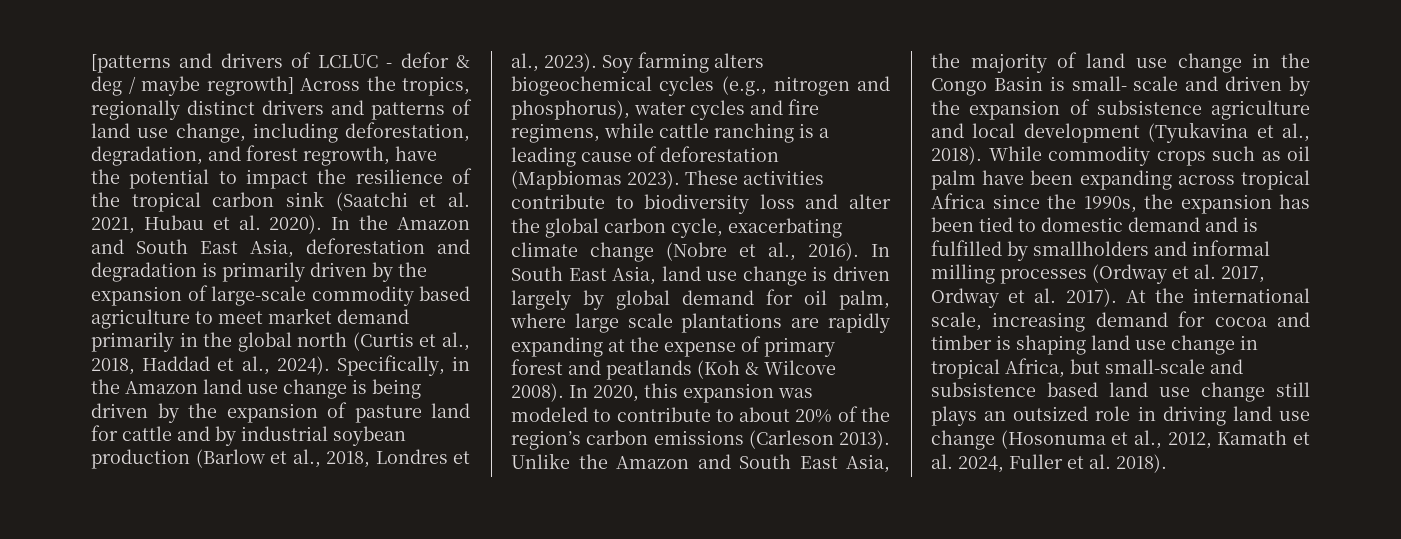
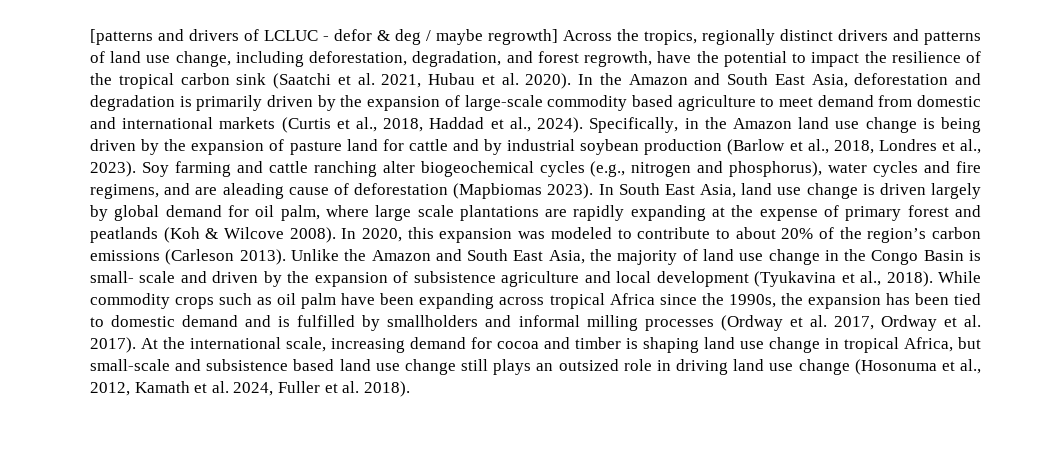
[268,308,409,324] [91,332,348,352] market demand primarily in the global north -> [817,95,981,107] [90,117,276,129] demand from domestic and international markets
[714,53,764,68] alters -> [236,161,415,177] and cattle ranching alter
[604,123,829,143] [511,147,576,167] while cattle ranching is a leading -> [164,183,284,199] and are aleading
[685,170,824,185] [511,194,891,214] [511,218,842,238] [511,242,859,262] These activities contribute to biodiversity loss and alter the global carbon cycle, exacerbating climate change (Nobre et al., 2016). -> (594, 191) none

